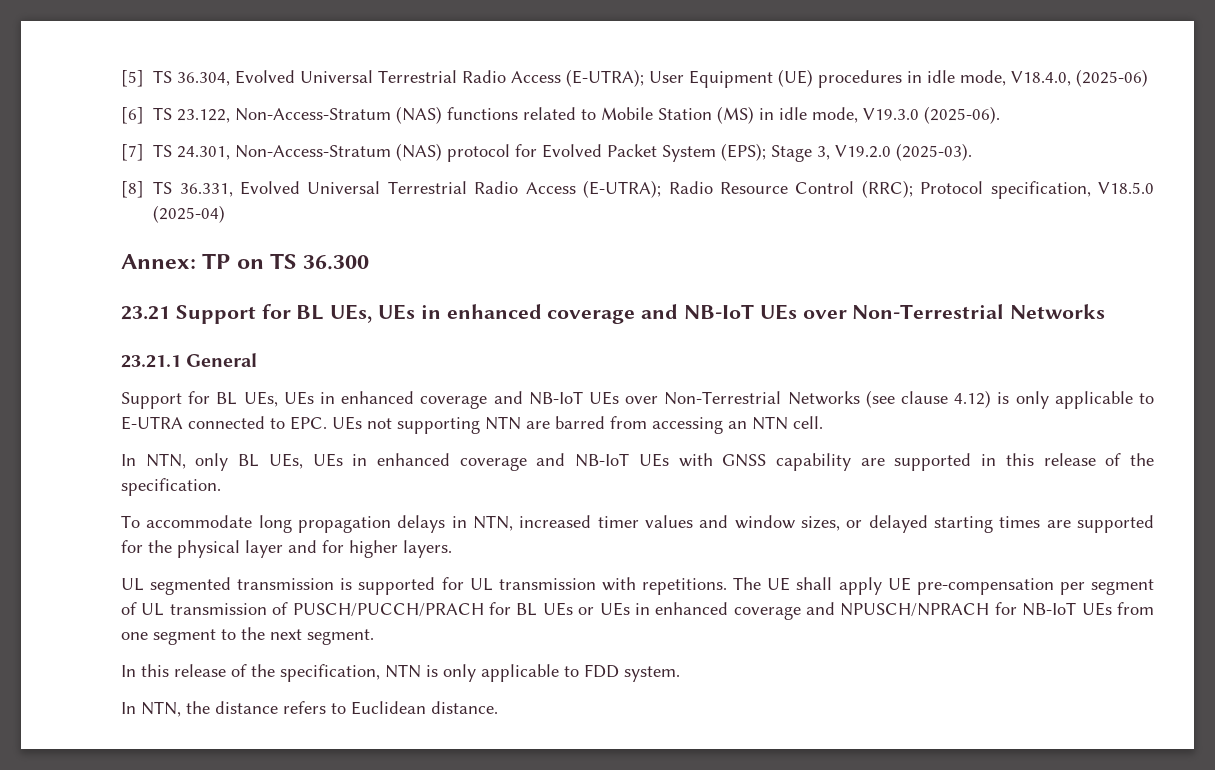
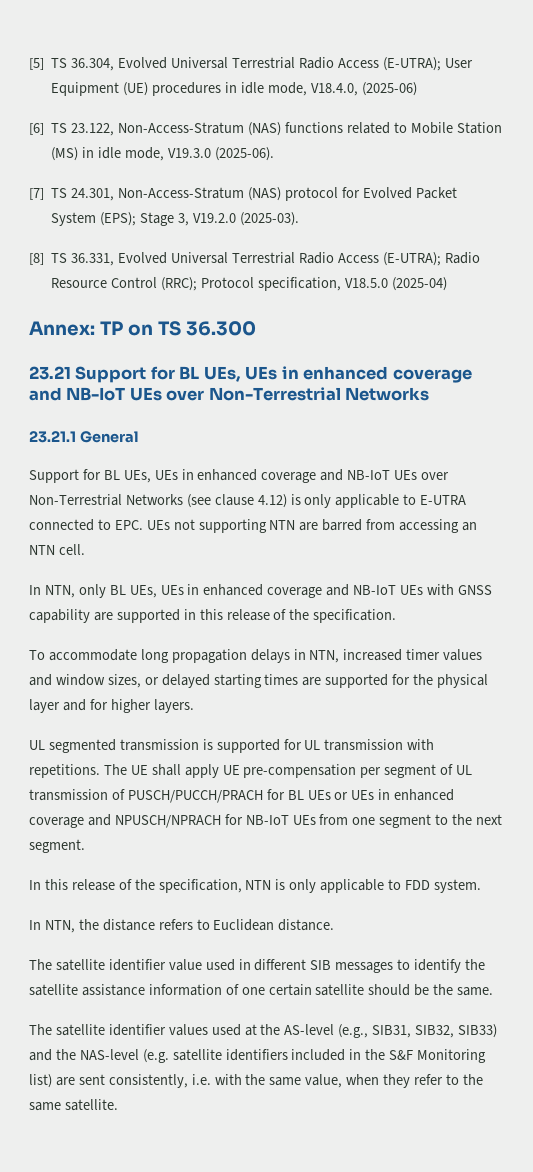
(498, 707) none -> [29,959,486,973] [29,984,494,996] [29,1024,498,1038] [29,1049,487,1063] [29,1074,483,1088] [29,1099,118,1111] // The satellite identifier value used in different SIB messages to identify the satellite assistance information of one certain satellite should be the same. // The satellite identifier values used at the AS-level (e.g., SIB31, SIB32, SIB33) and the NAS-level (e.g. satellite identifiers included in the S&F Monitoring list) are sent consistently, i.e. with the same value, when they refer to the same satellite.

